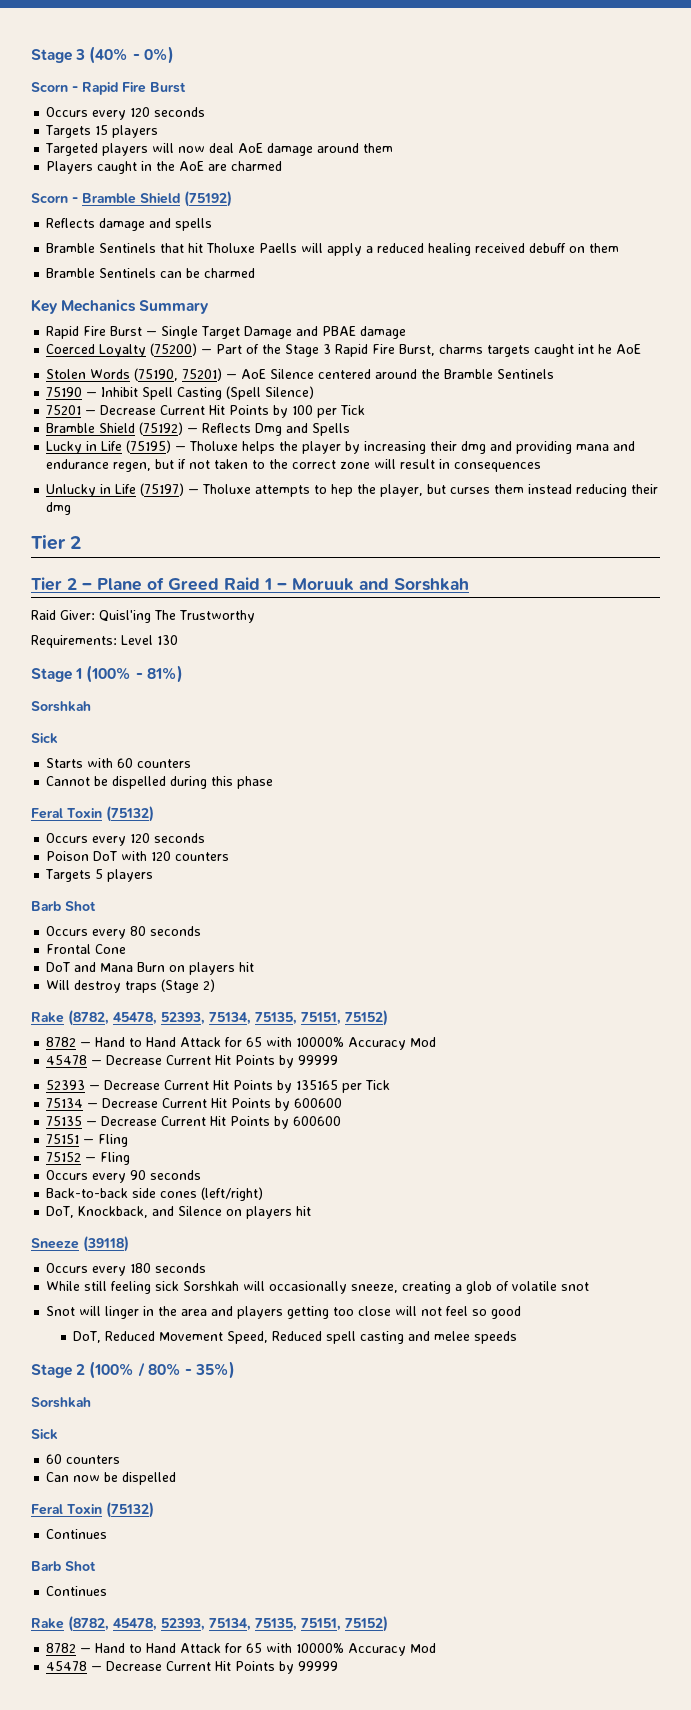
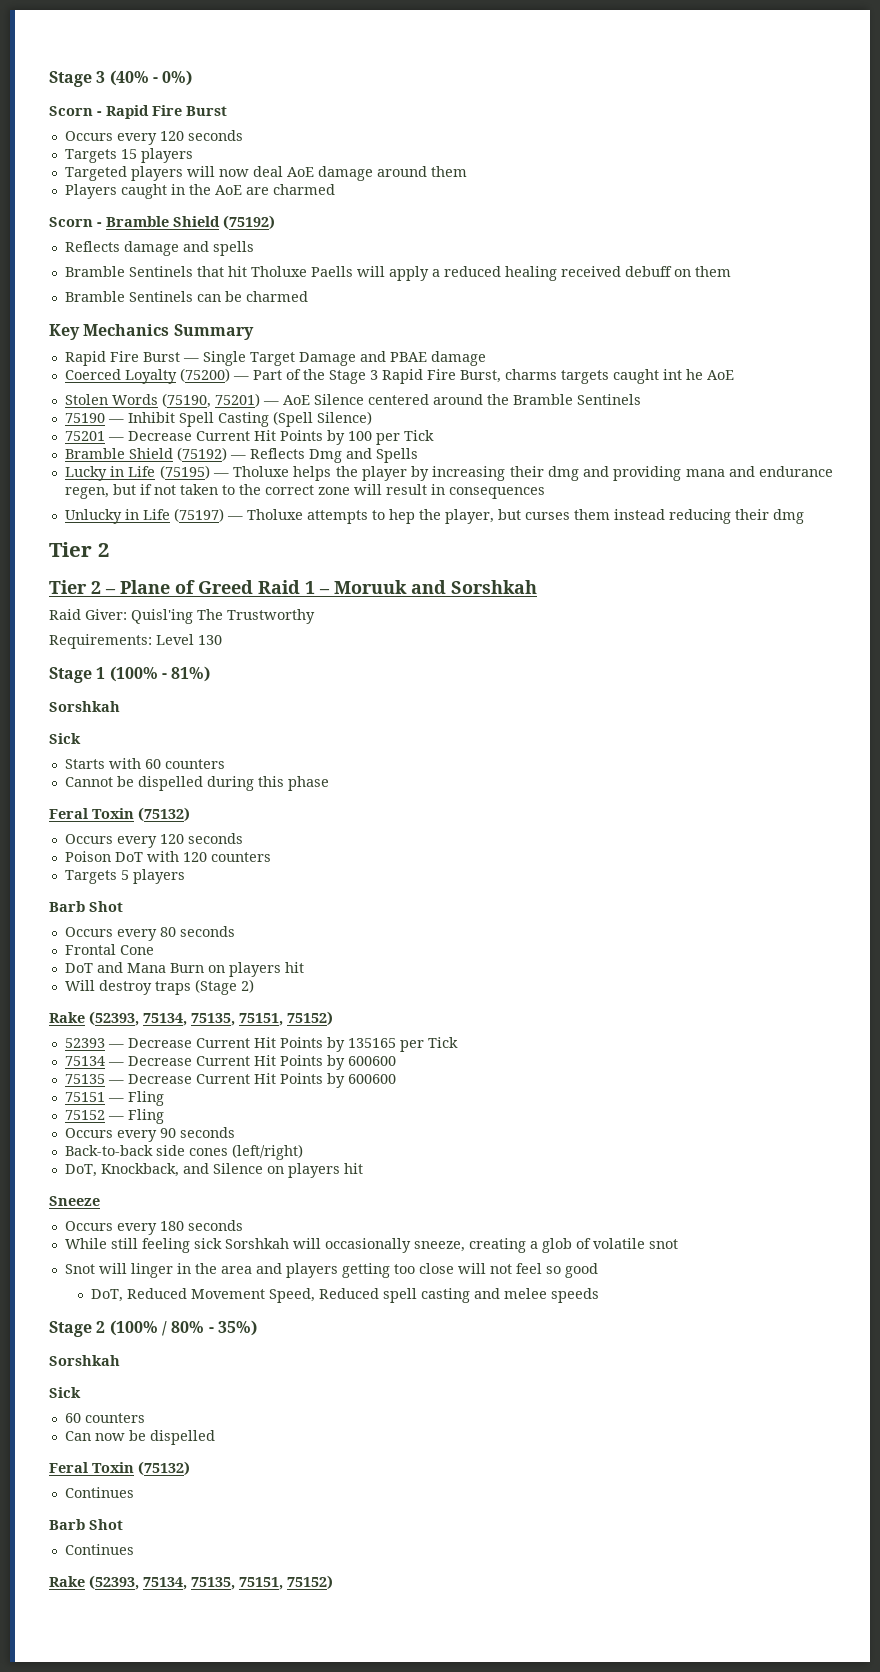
[68,1010,388,1026] [46,1037,437,1050] [46,1055,339,1068] (8782, 45478, 52393, 75134, 75135, 75151, 75152) // 8782 — Hand to Hand Attack for 65 with 10000% Accuracy Mod // 45478 — Decrease Current Hit Points by 99999 -> [89,1011,333,1026] (52393, 75134, 75135, 75151, 75152)
[83,1236,129,1252] (39118) -> (100, 1201) none
[68,1616,388,1632] [46,1643,437,1656] [46,1661,339,1674] (8782, 45478, 52393, 75134, 75135, 75151, 75152) // 8782 — Hand to Hand Attack for 65 with 10000% Accuracy Mod // 45478 — Decrease Current Hit Points by 99999 -> [89,1575,333,1590] (52393, 75134, 75135, 75151, 75152)

